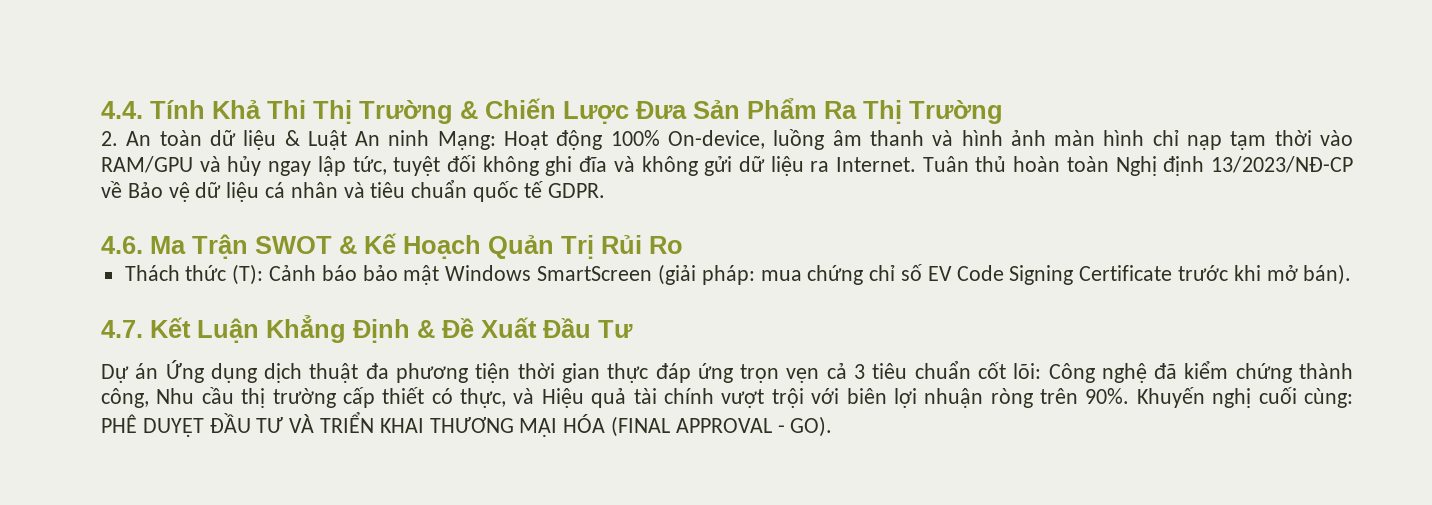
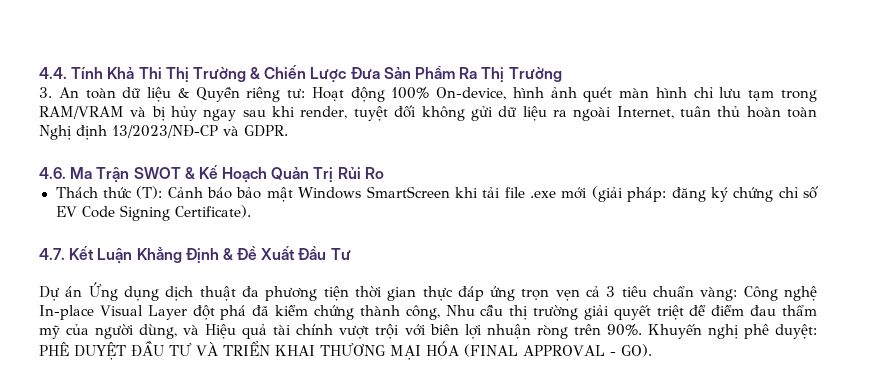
[101,131,118,146] 2. -> [39,87,52,98] 3.
[307,129,954,150] Luật An ninh Mạng: Hoạt động 100% On-device, luồng âm thanh và -> [195,87,507,102] Quyền riêng tư: Hoạt động 100% On-device,
(1046, 138) none -> [583,87,613,102] quét
[1187,130,1353,150] [101,155,635,176] nạp tạm thời vào RAM/GPU và hủy ngay lập tức, tuyệt đối không ghi đĩa và -> [719,87,818,102] [39,105,417,121] lưu tạm trong RAM/VRAM và bị hủy ngay sau khi render, tuyệt đối
[836,156,969,172] Internet. Tuân -> [573,106,711,121] ngoài Internet, tuân
[101,180,543,202] về Bảo vệ dữ liệu cá nhân và tiêu chuẩn quốc tế -> [223,126,239,136] và
[657,264,802,285] (giải pháp: mua -> [454,186,728,202] khi tải file .exe mới (giải pháp: đăng ký
[1079,264,1352,285] Certificate trước khi mở bán). -> [174,205,251,218] Certificate).
[977,362,1147,383] cốt lõi: Công nghệ -> [700,286,818,301] [39,305,247,320] vàng: Công nghệ In-place Visual Layer đột phá
[342,387,507,408] cấp thiết có thực, -> [583,305,818,320] [39,324,178,339] giải quyết triệt để điểm đau thẩm mỹ của người dùng,
[1258,387,1353,408] cuối cùng: -> [743,324,817,339] phê duyệt:

